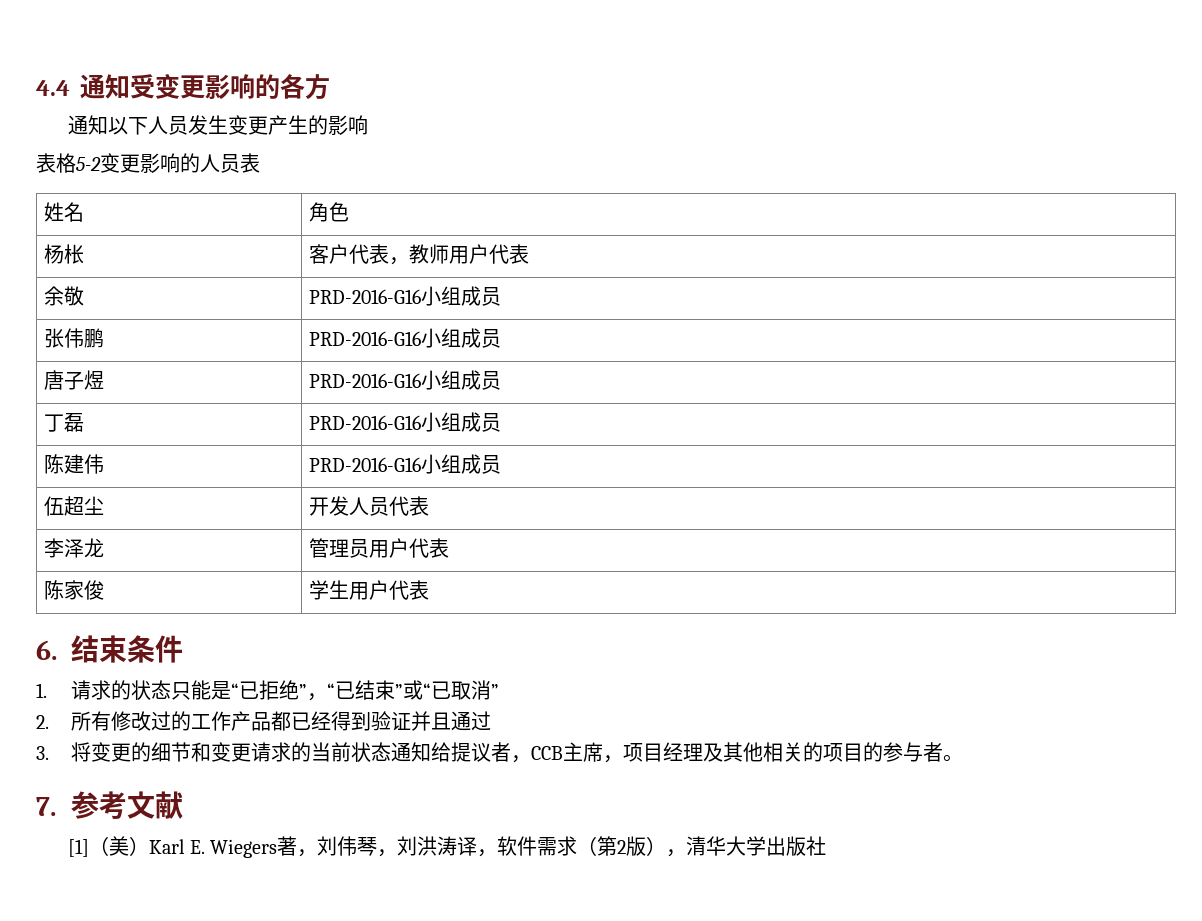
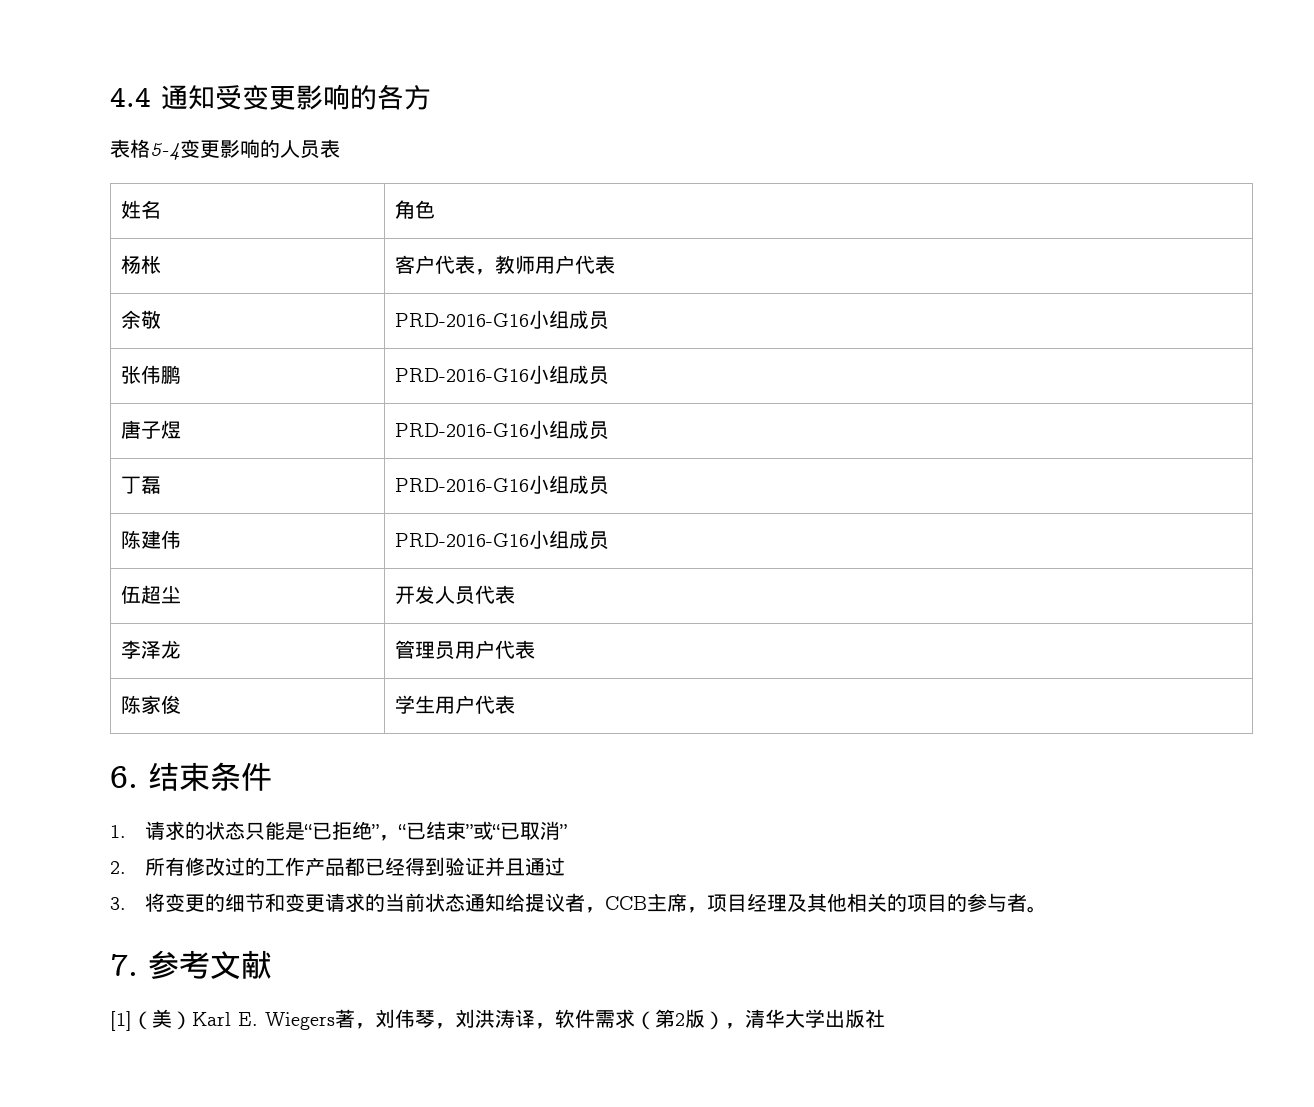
[68,115,369,135] // 通知以下人员发生变更产生的影响 -> (431, 97) none
[76,157,101,171] 5-2 -> [150,143,180,160] 5-4

